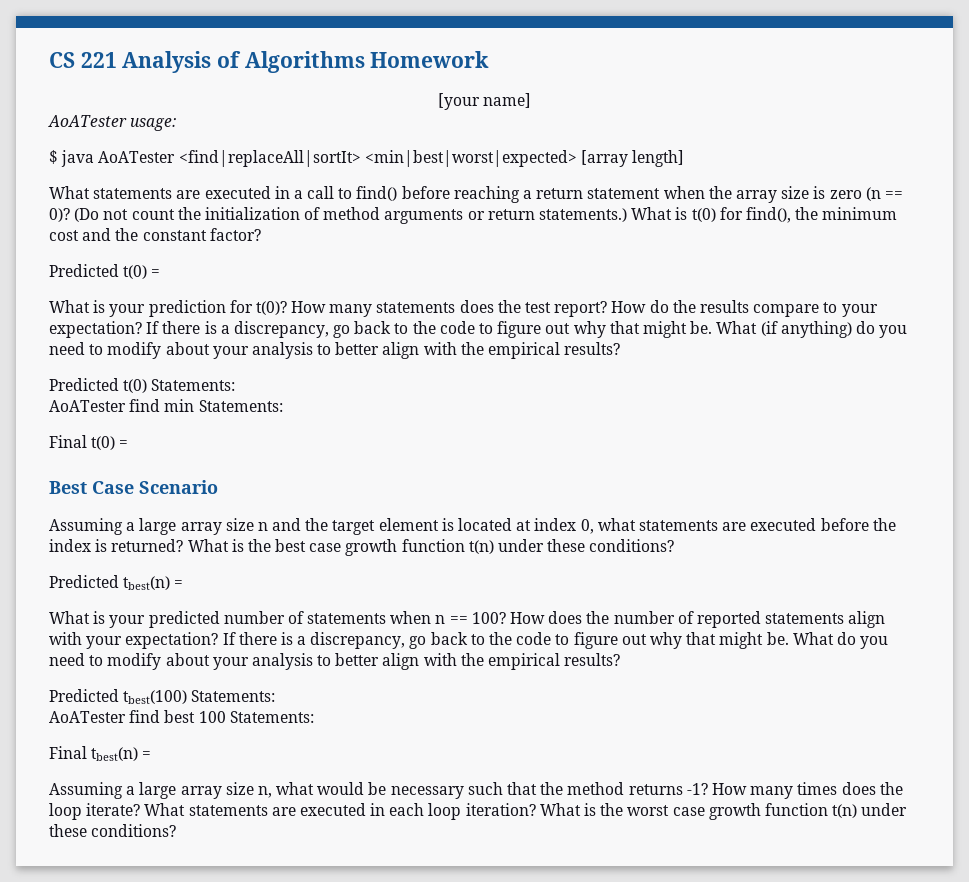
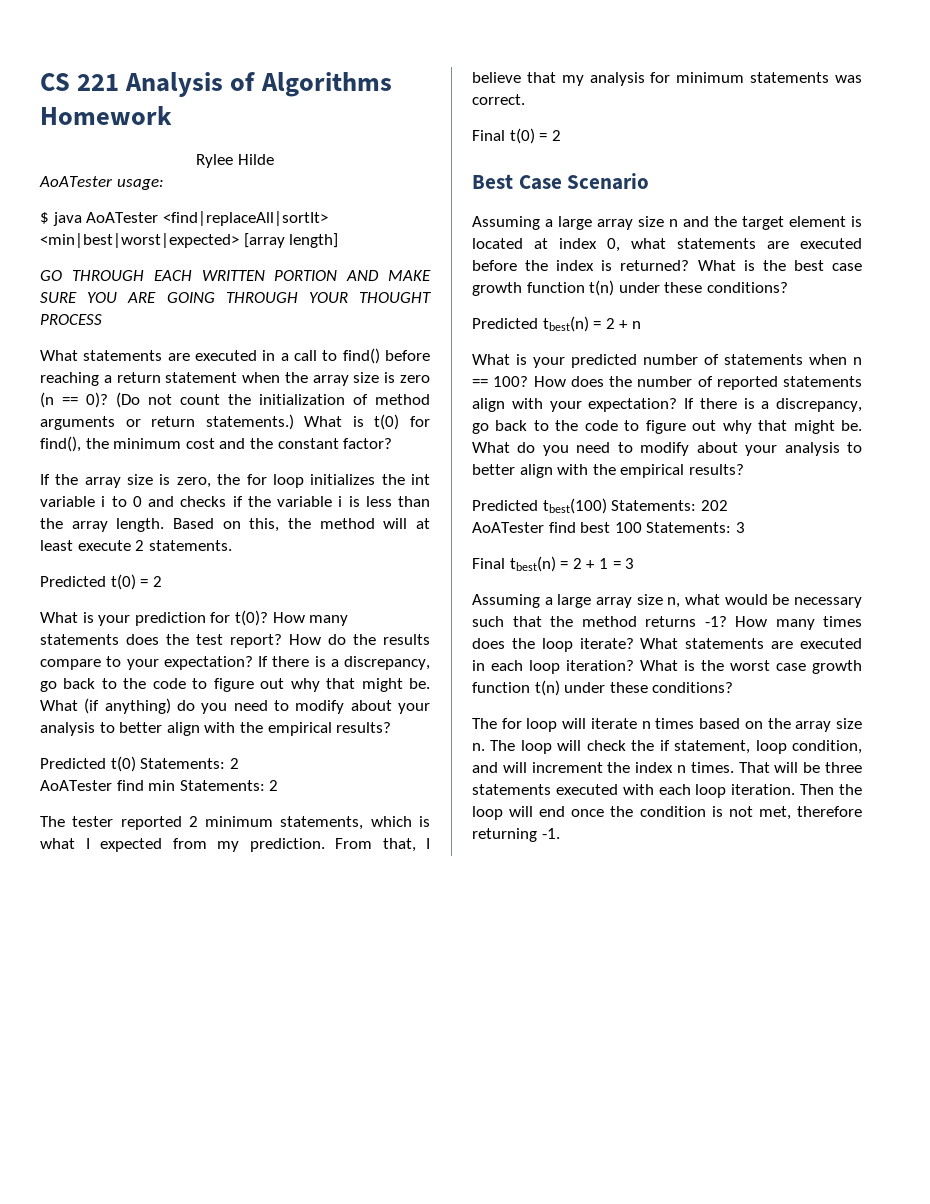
[437,93,532,110] [your name] -> [196,154,274,168] Rylee Hilde
(685, 158) none -> [40,270,431,281] [40,292,431,303] [40,314,102,325] // GO THROUGH EACH WRITTEN PORTION AND MAKE SURE YOU ARE GOING THROUGH YOUR THOUGHT PROCESS
(261, 234) none -> [40,474,431,488] [40,496,430,507] [40,518,431,532] [40,540,232,551] // If the array size is zero, the for loop initializes the int variable i to 0 and checks if the variable i is less than the array length. Based on this, the method will at least execute 2 statements.
(161, 273) none -> [152,576,162,587] 2
(236, 385) none -> [229,758,239,769] 2
(283, 406) none -> [269,780,279,791] [40,816,430,830] [40,838,430,852] [472,72,862,86] [472,94,525,105] 2 // The tester reported 2 minimum statements, which is what I expected from my prediction. From that, I believe that my analysis for minimum statements was correct.
(129, 444) none -> [551,130,561,141] 2
(184, 584) none -> [605,318,641,329] 2 + n
(276, 696) none -> [700,500,728,511] 202
(314, 717) none -> [735,522,745,533] 3
(152, 755) none -> [572,558,635,569] 2 + 1 = 3
(177, 830) none -> [472,718,862,732] [472,740,862,754] [472,762,862,773] [472,784,862,798] [472,806,862,820] [472,828,560,842] // The for loop will iterate n times based on the array size n. The loop will check the if statement, loop condition, and will increment the index n times. That will be three statements executed with each loop iteration. Then the loop will end once the condition is not met, therefore returning -1.

